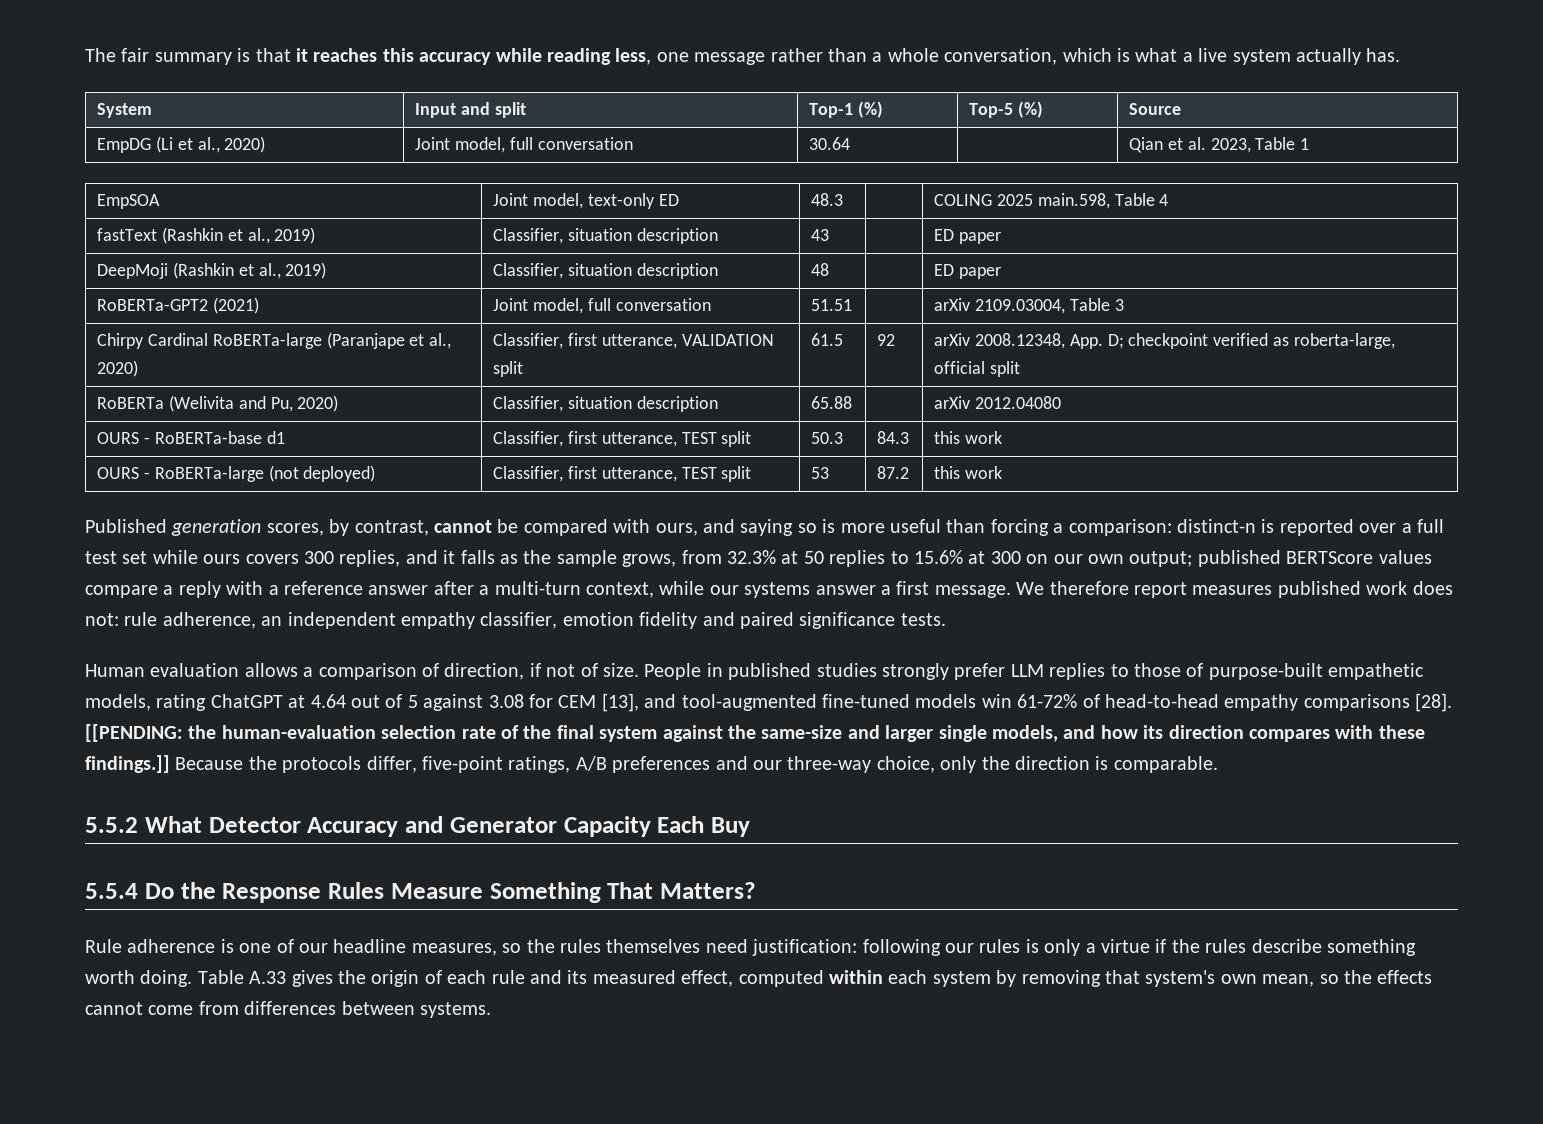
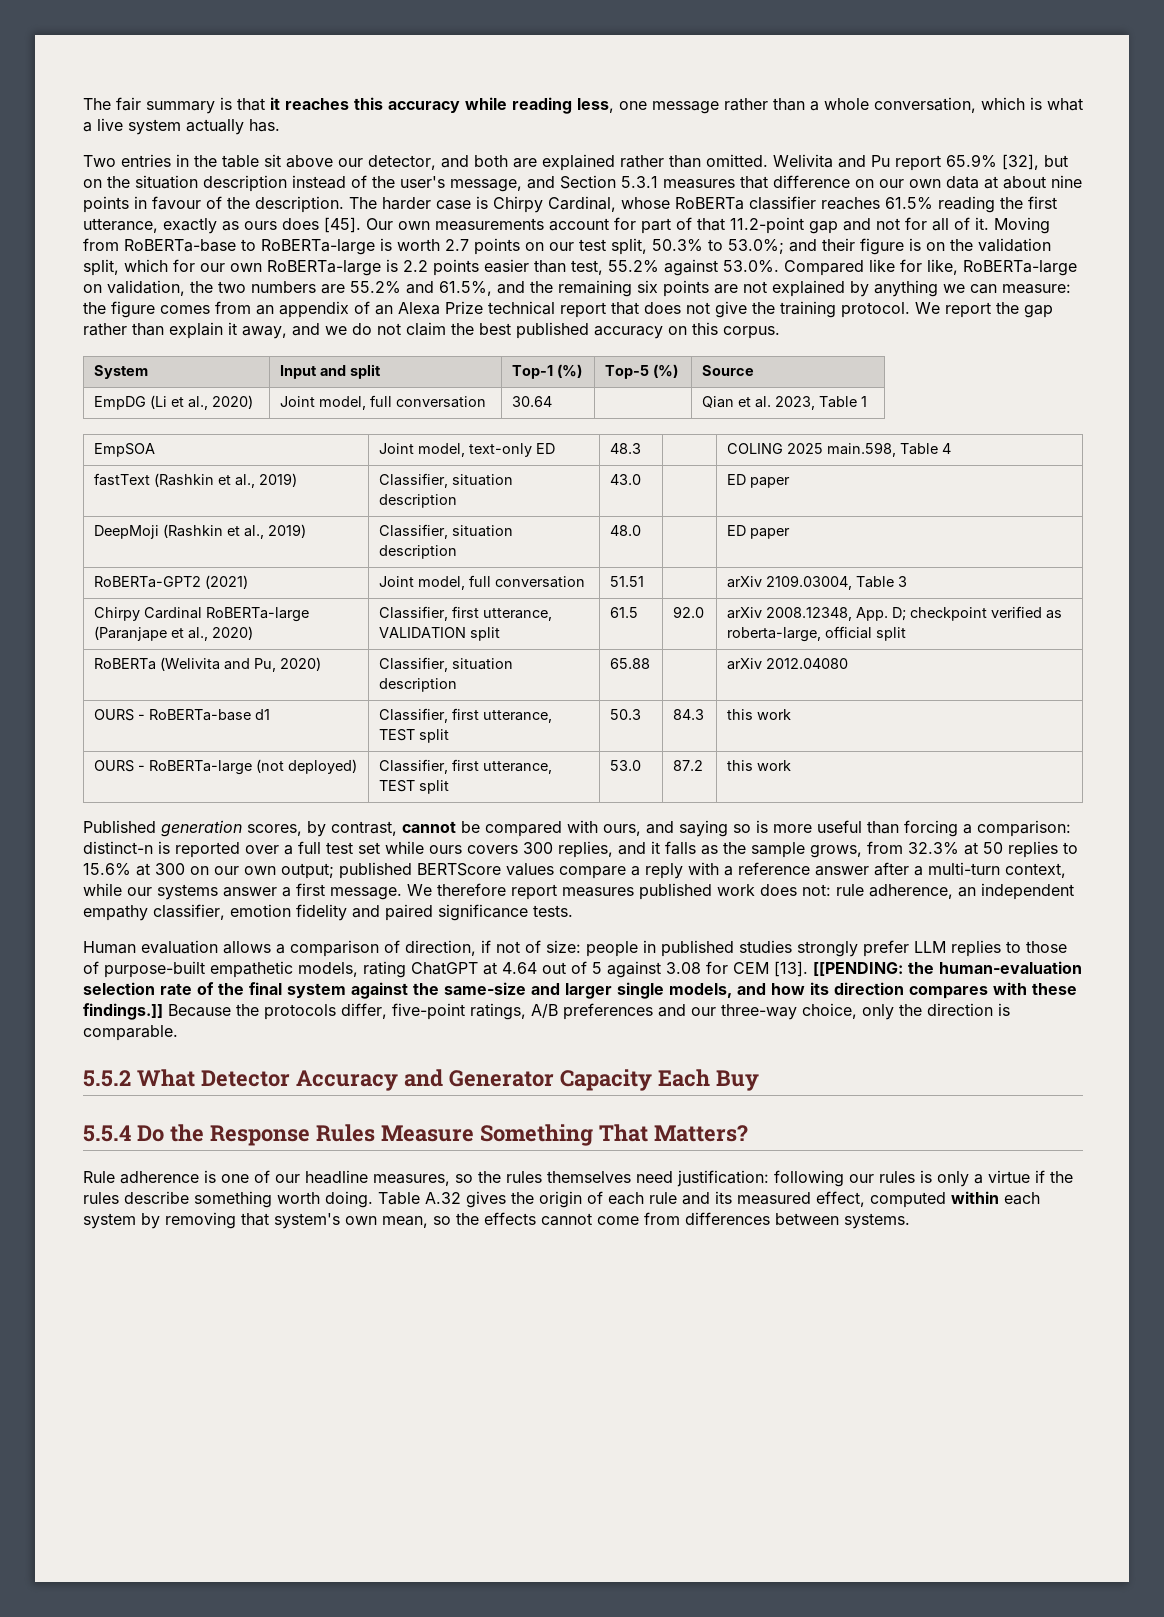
(1401, 55) none -> [83,154,1068,171] [83,175,1082,192] [83,196,1057,213] [83,217,1050,234] [83,238,1051,255] [83,259,1077,276] [83,280,1071,297] [83,301,1053,318] [83,322,780,339] // Two entries in the table sit above our detector, and both are explained rather than omitted. Welivita and Pu report 65.9% [32], but on the situation description instead of the user's message, and Section 5.3.1 measures that difference on our own data at about nine points in favour of the description. The harder case is Chirpy Cardinal, whose RoBERTa classifier reaches 61.5% reading the first utterance, exactly as ours does [45]. Our own measurements account for part of that 11.2-point gap and not for all of it. Moving from RoBERTa-base to RoBERTa-large is worth 2.7 points on our test split, 50.3% to 53.0%; and their figure is on the validation split, which for our own RoBERTa-large is 2.2 points easier than test, 55.2% against 53.0%. Compared like for like, RoBERTa-large on validation, the two numbers are 55.2% and 61.5%, and the remaining six points are not explained by anything we can measure: the figure comes from an appendix of an Alexa Prize technical report that does not give the training protocol. We report the gap rather than explain it away, and we do not claim the best published accuracy on this corpus.
[810,229,829,241] 43 -> [609,474,641,485] 43.0
[810,263,829,276] 48 -> [609,525,641,536] 48.0
[876,334,895,346] 92 -> [672,606,704,618] 92.0
[810,467,829,479] 53 -> [609,760,641,771] 53.0
[602,663,702,680] size. People -> [546,940,638,957] size: people
[601,693,1453,712] [13], and tool-augmented fine-tuned models win 61-72% of head-to-head empathy comparisons [28]. -> [774,961,808,977] [13].
[249,971,287,984] A.33 -> [425,1192,461,1204] A.32

